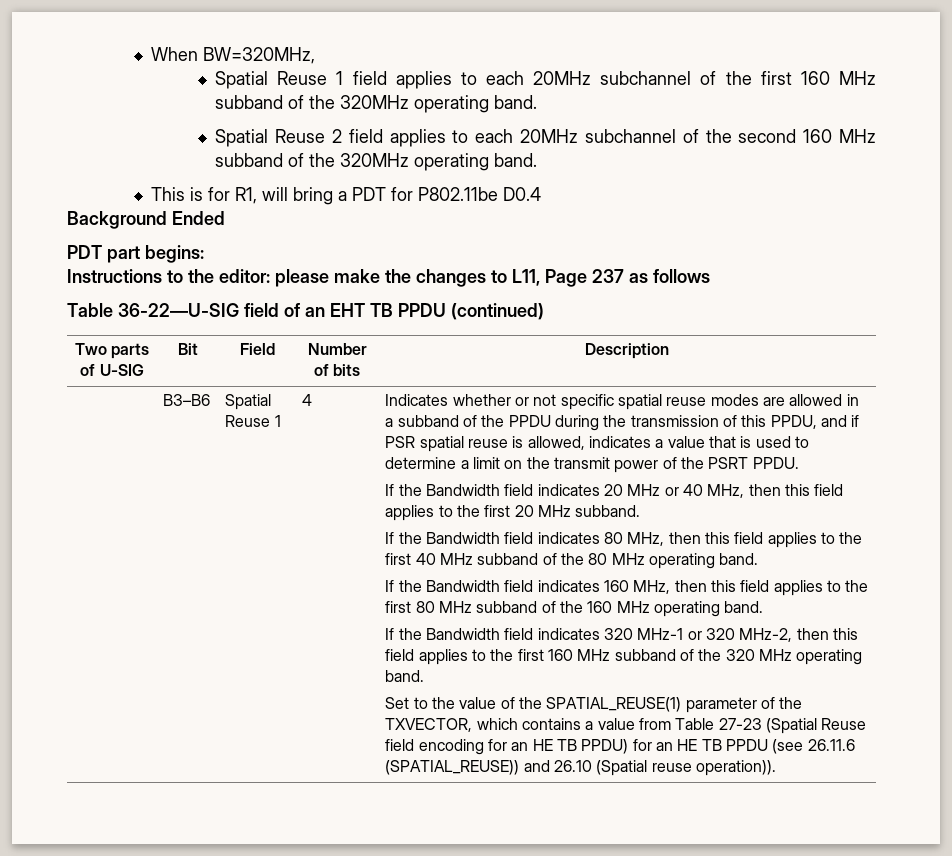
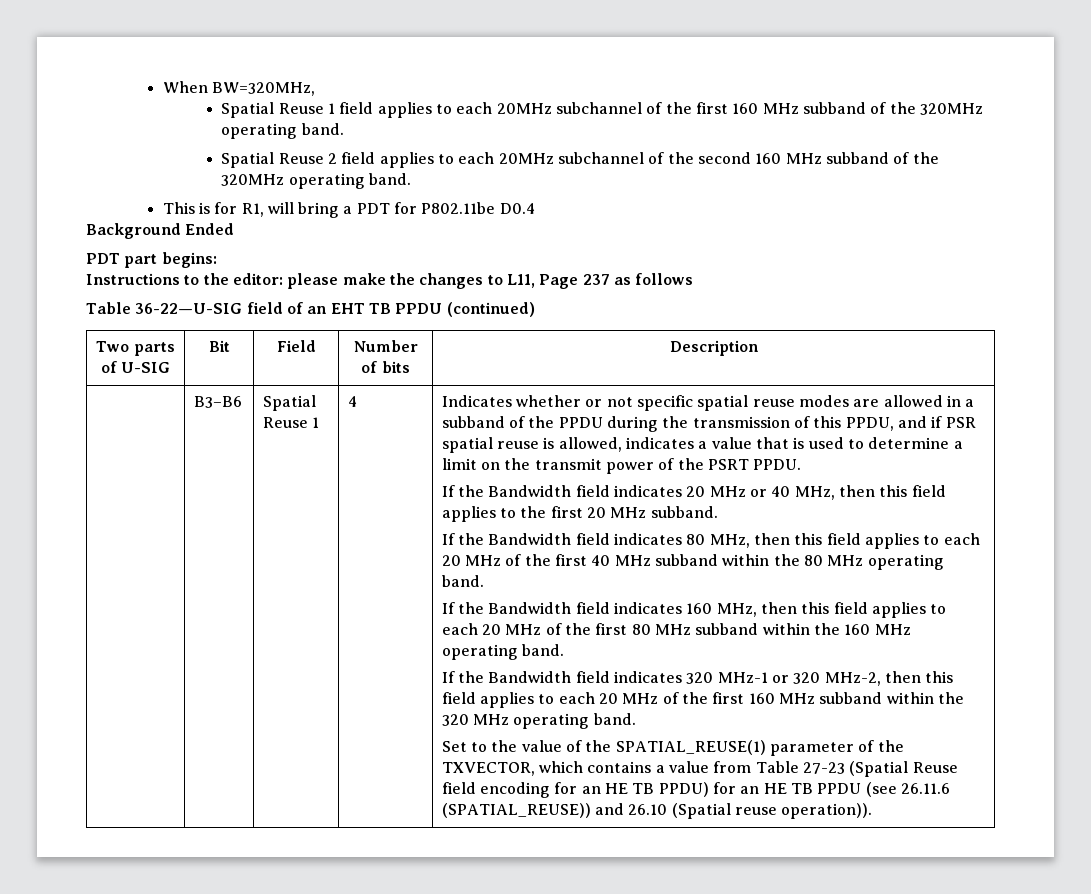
(835, 538) none -> [943,533,980,545] [441,554,522,566] each 20 MHz of
[542,553,557,565] of -> [722,554,770,566] within
(841, 586) none -> [441,623,562,635] each 20 MHz of
[541,601,556,613] of -> [762,623,810,635] within
[490,649,694,661] the first 160 MHz subband of -> [558,692,934,704] each 20 MHz of the first 160 MHz subband within

